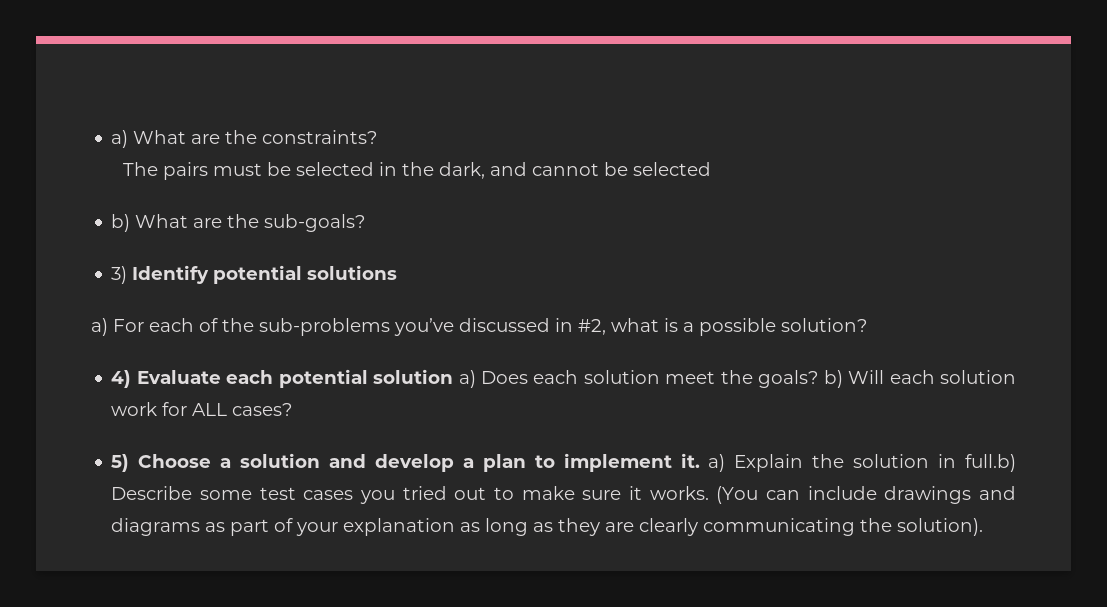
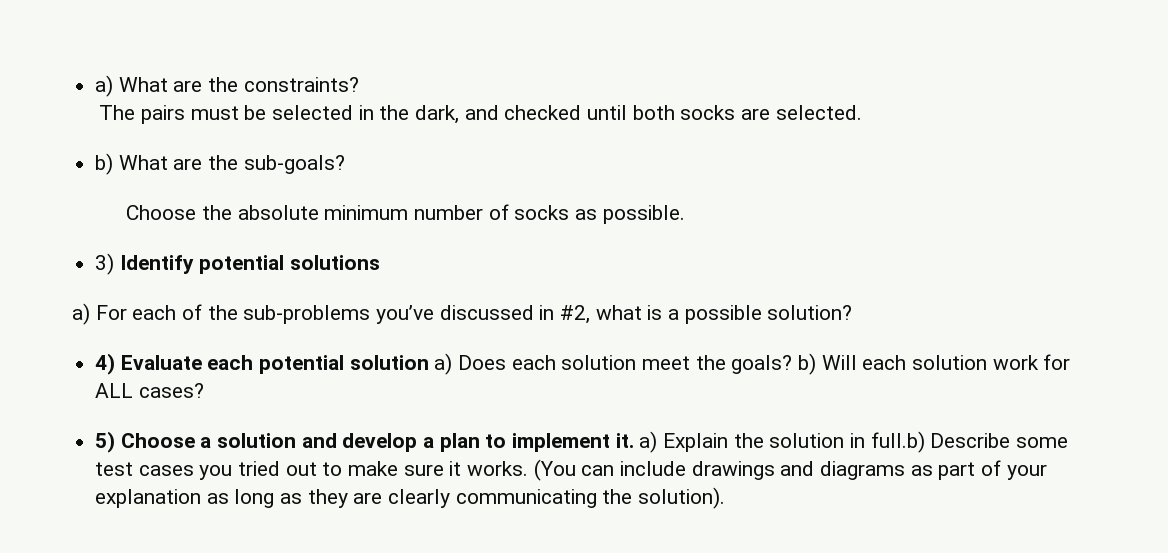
[531,162,711,176] cannot be selected -> [504,105,862,120] checked until both socks are selected.
(366, 223) none -> [126,204,685,224] // Choose the absolute minimum number of socks as possible.

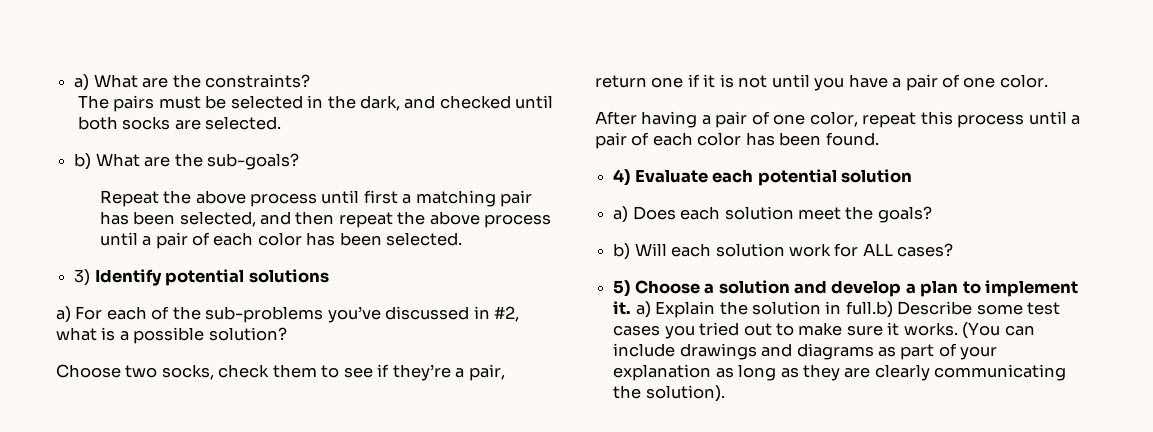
[126,204,685,224] Choose the absolute minimum number of socks as possible. -> [99,190,533,207] [99,211,552,228] [99,232,463,249] Repeat the above process until first a matching pair has been selected, and then repeat the above process until a pair of each color has been selected.
(853, 312) none -> [56,364,505,381] [595,74,1048,91] [595,111,1081,128] [595,132,879,149] // Choose two socks, check them to see if they’re a pair, return one if it is not until you have a pair of one color. // After having a pair of one color, repeat this process until a pair of each color has been found.
(429, 362) none -> (912, 176) //
(793, 364) none -> (932, 214) //

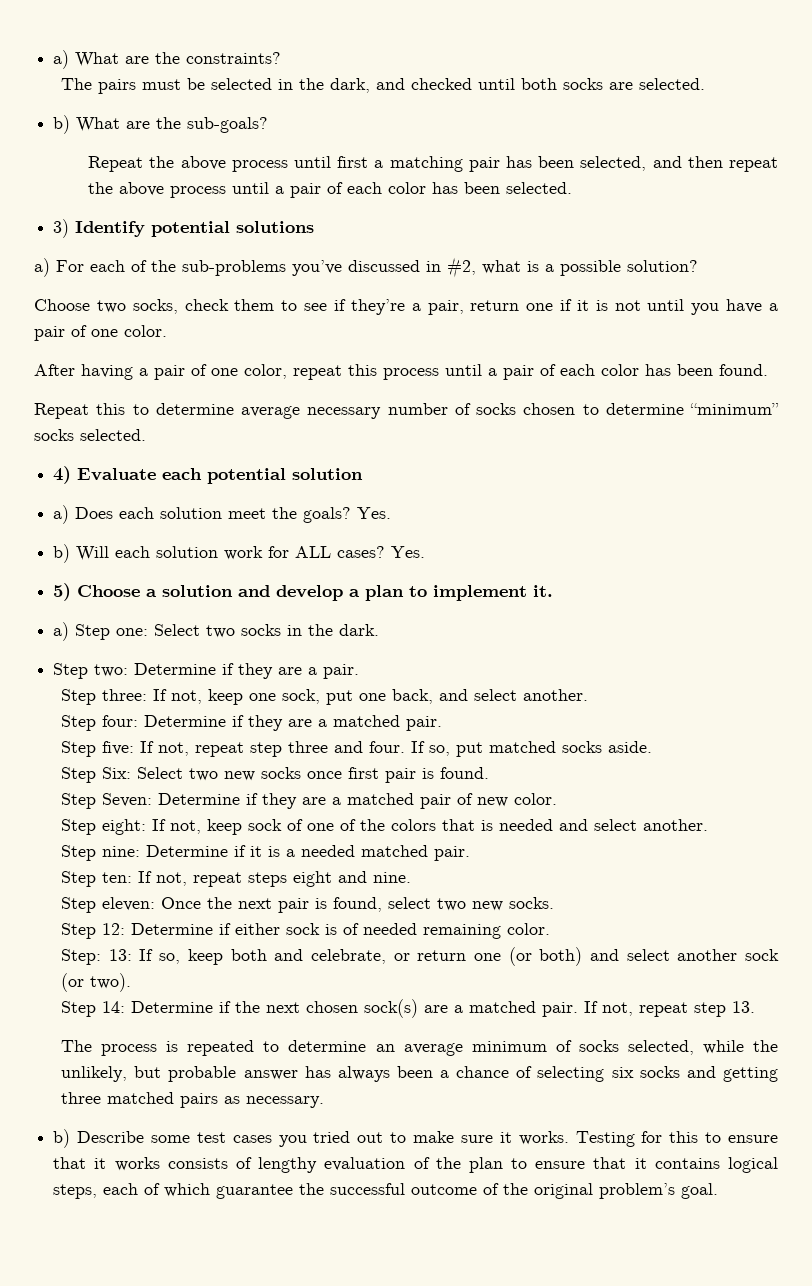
(879, 139) none -> [34,403,779,419] [34,429,146,441] // Repeat this to determine average necessary number of socks chosen to determine “minimum” socks selected.
(932, 214) none -> [357,507,392,519] Yes.
(954, 250) none -> [391,546,426,558] Yes.
[635,301,893,318] a) Explain the solution in full.b) -> [53,622,380,641] [53,663,360,679] [61,689,589,705] [61,715,443,731] [61,741,653,757] [61,767,490,783] [61,793,558,809] [61,819,709,835] [61,845,471,861] [61,871,412,887] [61,897,555,913] [61,923,551,939] [61,947,779,966] [61,973,132,992] [61,999,756,1018] [61,1040,778,1056] [61,1066,778,1082] [61,1092,325,1108] [53,1129,71,1148] // a) Step one: Select two socks in the dark. // Step two: Determine if they are a pair. // Step three: If not, keep one sock, put one back, and select another. // Step four: Determine if they are a matched pair. // Step five: If not, repeat step three and four. If so, put matched socks aside. // Step Six: Select two new socks once first pair is found. // Step Seven: Determine if they are a matched pair of new color. // Step eight: If not, keep sock of one of the colors that is needed and select another. // Step nine: Determine if it is a needed matched pair. // Step ten: If not, repeat steps eight and nine. // Step eleven: Once the next pair is found, select two new socks. // Step 12: Determine if either sock is of needed remaining color. // Step: 13: If so, keep both and celebrate, or return one (or both) and select another sock (or two). // Step 14: Determine if the next chosen sock(s) are a matched pair. If not, repeat step 13. // The process is repeated to determine an average minimum of socks selected, while the unlikely, but probable answer has always been a chance of selecting six socks and getting three matched pairs as necessary. // b)
[962,322,1035,339] [613,343,998,360] [613,364,1067,381] [613,385,725,402] (You can include drawings and diagrams as part of your explanation as long as they are clearly communicating the solution). -> [575,1131,779,1147] [53,1157,778,1173] [53,1183,719,1199] Testing for this to ensure that it works consists of lengthy evaluation of the plan to ensure that it contains logical steps, each of which guarantee the successful outcome of the original problem’s goal.

